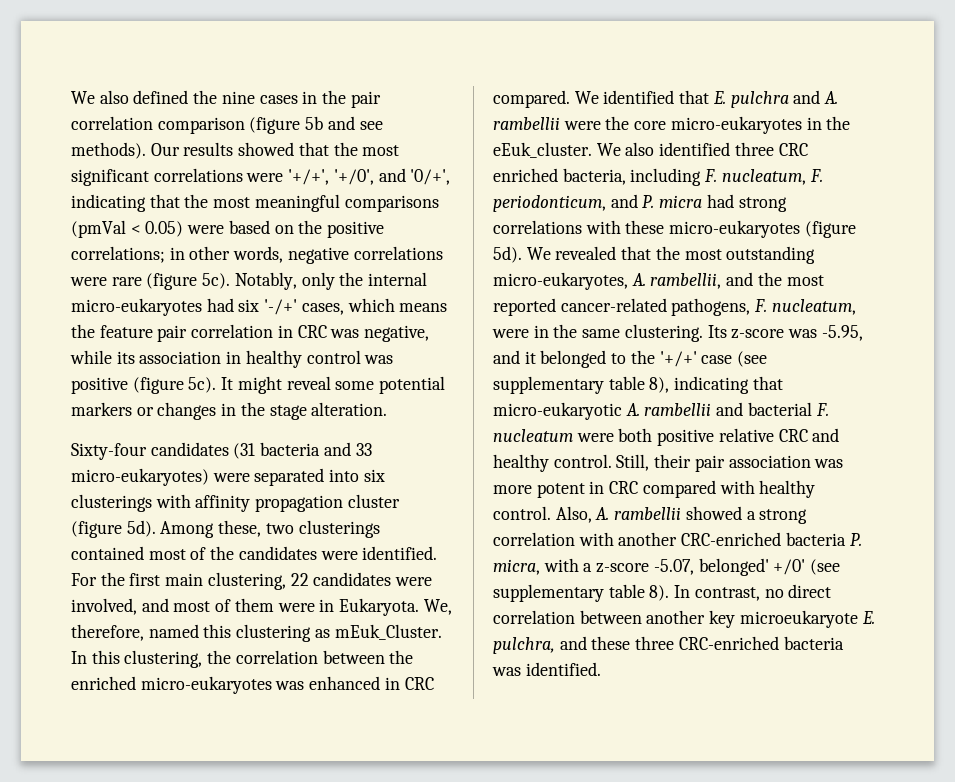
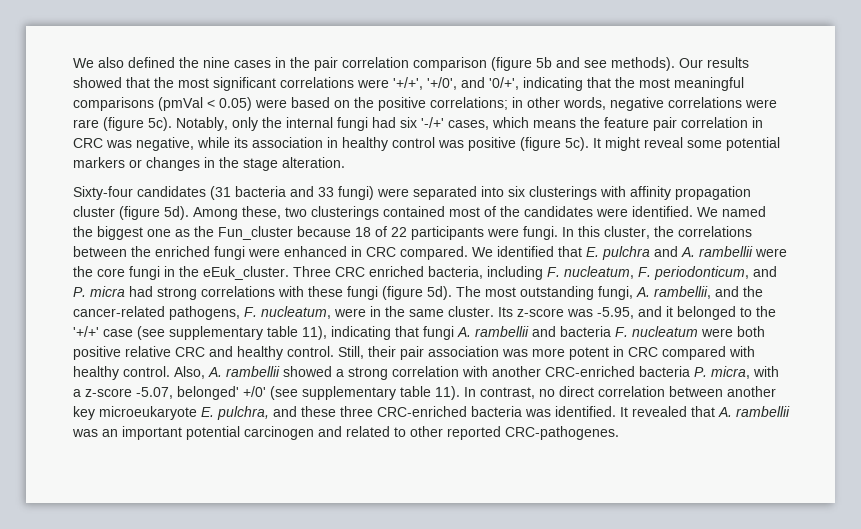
[71,298,202,316] micro-eukaryotes -> [337,117,368,131] fungi
[71,468,209,486] micro-eukaryotes) -> [338,186,374,200] fungi)
[71,572,433,590] [71,598,452,616] [71,624,442,642] [71,650,318,668] For the first main clustering, 22 candidates were involved, and most of them were in Eukaryota. We, therefore, named this clustering as mEuk_Cluster. In this clustering, the correlation -> [697,206,766,217] [73,226,752,240] We named the biggest one as the Fun_cluster because 18 of 22 participants were fungi. In this cluster, the correlations
[140,676,305,694] micro-eukaryotes was -> [214,246,280,260] fungi were
[670,116,802,134] micro-eukaryotes -> [129,266,160,280] fungi
[596,142,774,156] We also identified three -> [293,266,331,277] Three
[669,220,856,238] [493,246,680,263] micro-eukaryotes (figure 5d). We revealed that the -> [347,286,481,300] fungi (figure 5d). The
[493,272,628,290] micro-eukaryotes, -> [598,286,633,300] fungi,
[786,275,824,286] [493,298,556,316] most reported -> (763, 291) none
[624,324,703,342] clustering. -> [448,306,494,317] cluster.
[649,376,783,394] [493,402,622,420] 8), indicating that micro-eukaryotic -> [302,326,454,340] 11), indicating that fungi
[747,402,812,416] bacterial -> [560,326,611,337] bacteria
[649,585,670,601] 8). -> [435,386,460,400] 11).
(601, 669) none -> [620,406,790,417] [72,426,619,440] It revealed that A. rambellii was an important potential carcinogen and related to other reported CRC-pathogenes.

